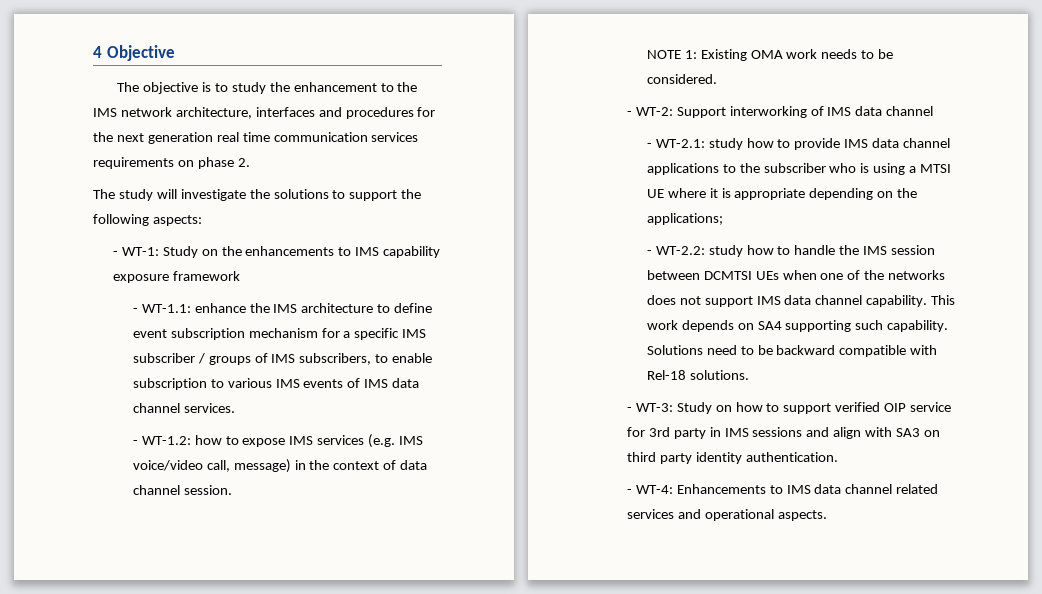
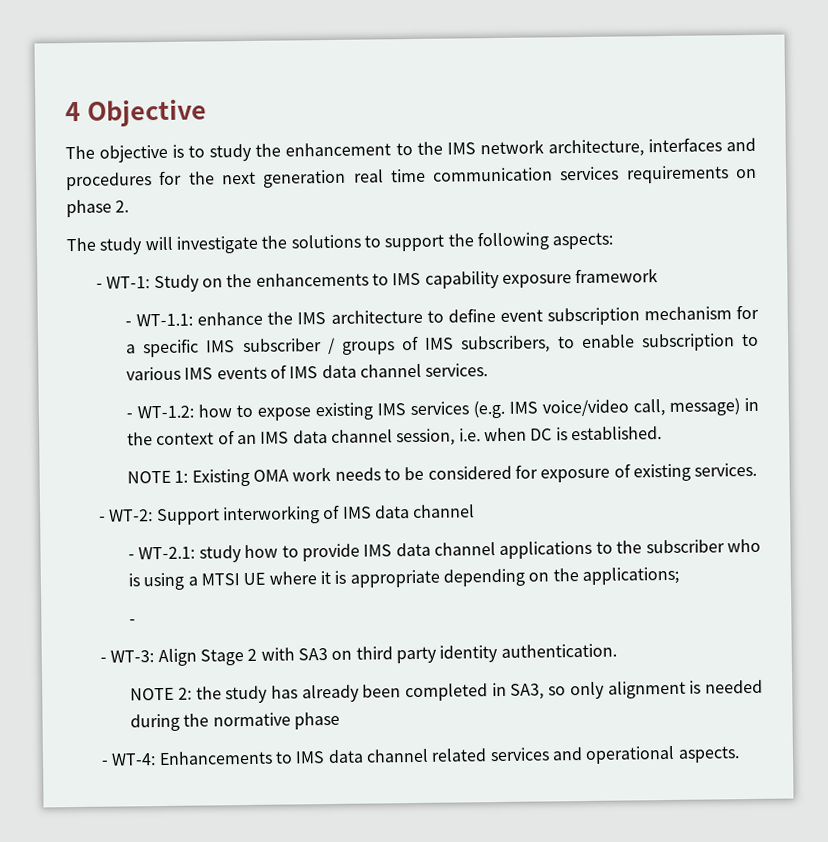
(286, 442) none -> [315,402,374,421] existing
[400,460,428,470] [132,485,232,495] data channel session. -> [237,426,662,447] an IMS data channel session, i.e. when DC is established.
[646,74,717,84] considered. -> [427,462,758,483] considered for exposure of existing services.
[655,245,936,257] [646,270,946,280] [646,295,956,307] [646,320,949,332] [646,345,938,357] [646,370,749,380] [626,402,952,414] [626,427,862,439] WT-2.2: study how to handle the IMS session between DCMTSI UEs when one of the networks does not support IMS data channel capability. This work depends on SA4 supporting such capability. Solutions need to be backward compatible with Rel-18 solutions. // - WT-3: Study on how to support verified OIP service for 3rd party in IMS sessions and align -> [100,648,258,667] // - WT-3: Align Stage 2
(838, 457) none -> [130,679,763,704] [130,711,341,732] // NOTE 2: the study has already been completed in SA3, so only alignment is needed during the normative phase

